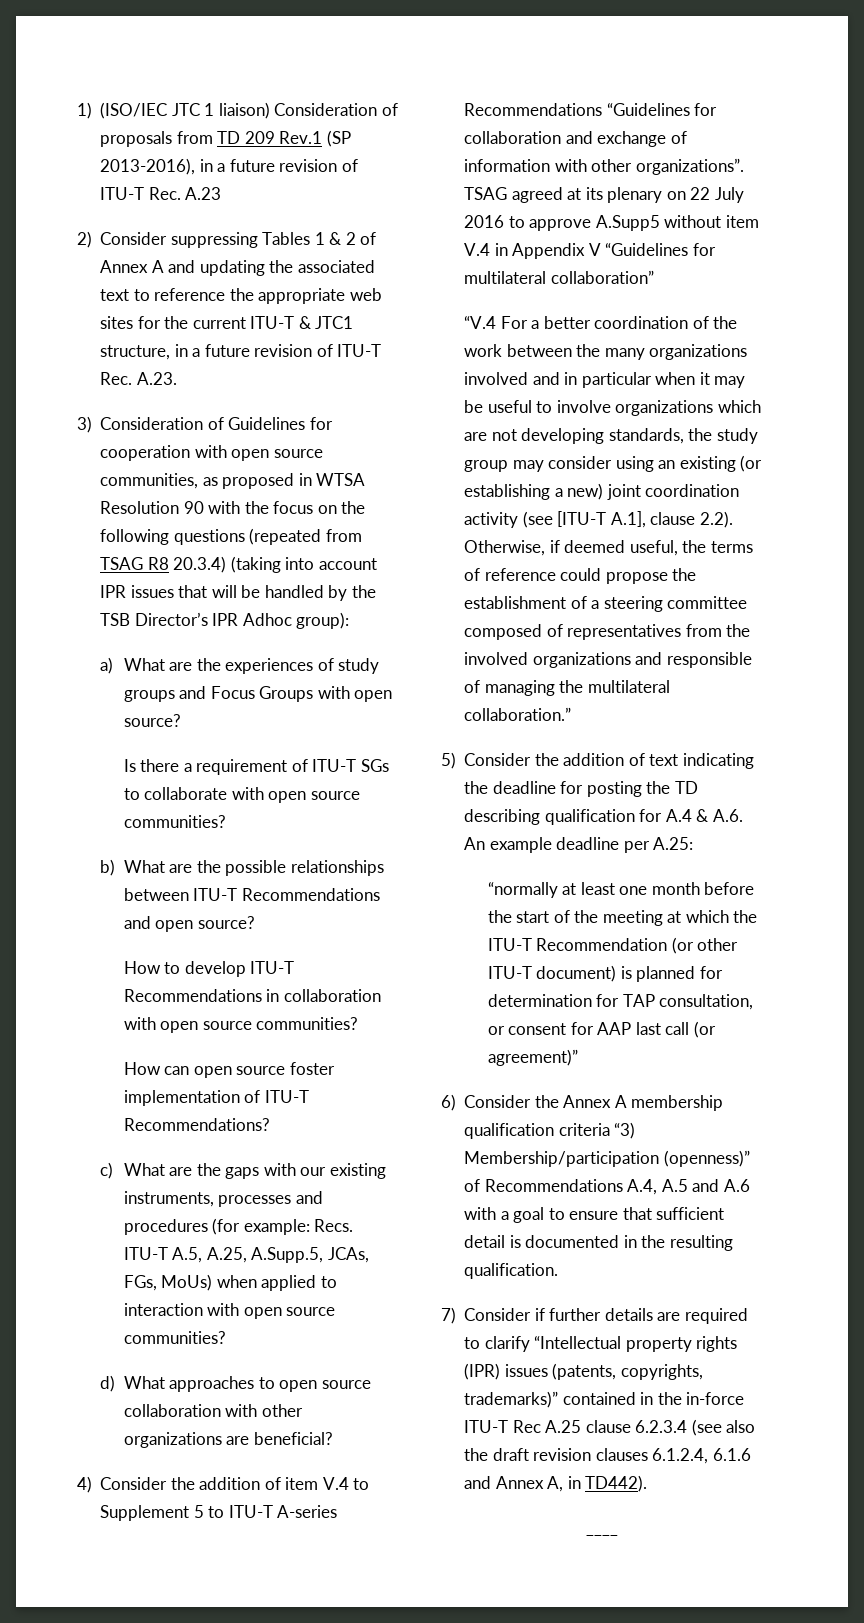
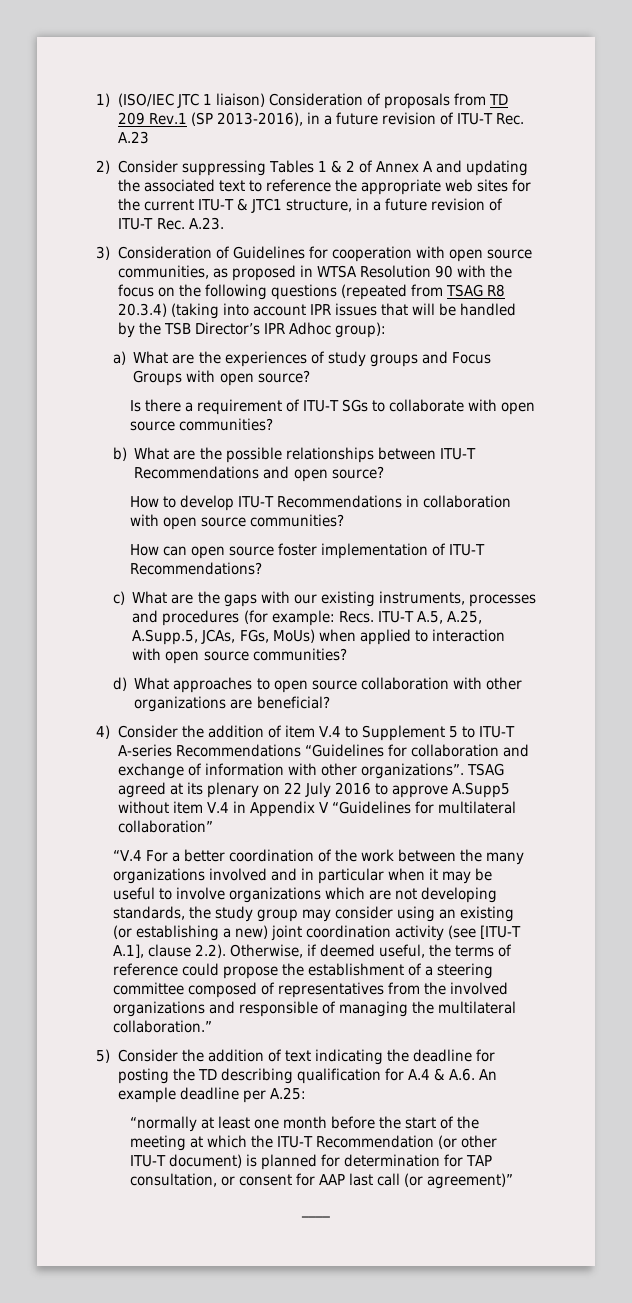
[441,1094,724,1111] [464,1122,636,1139] [464,1150,750,1167] [464,1179,750,1195] [464,1207,725,1223] [464,1235,733,1251] [464,1263,559,1279] [441,1307,748,1324] [464,1336,738,1352] [464,1363,703,1380] [464,1391,745,1408] [464,1419,756,1436] [464,1448,751,1464] [464,1475,648,1492] // 6) Consider the Annex A membership qualification criteria “3) Membership/participation (openness)” of Recommendations A.4, A.5 and A.6 with a goal to ensure that sufficient detail is documented in the resulting qualification. // 7) Consider if further details are required to clarify “Intellectual property rights (IPR) issues (patents, copyrights, trademarks)” contained in the in-force ITU-T Rec A.25 clause 6.2.3.4 (see also the draft revision clauses 6.1.2.4, 6.1.6 and Annex A, in TD442). -> (514, 1181) none

